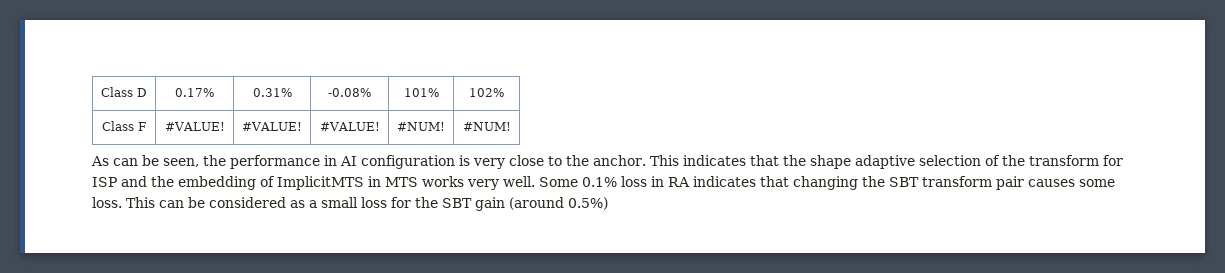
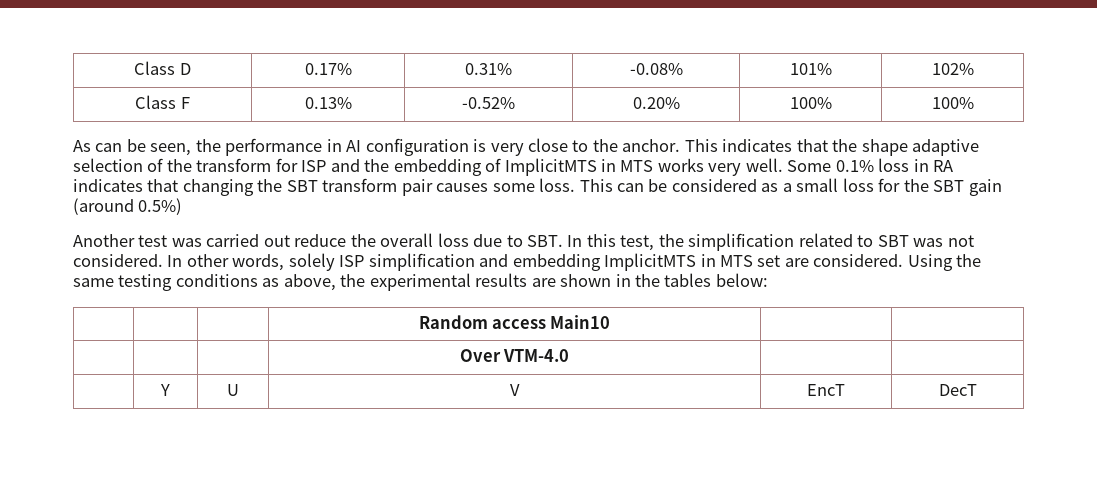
[164,122,225,131] [242,122,302,131] [319,122,380,131] [397,122,445,131] [462,122,511,131] #VALUE! | #VALUE! | #VALUE! | #NUM! | #NUM! -> [304,97,352,109] [462,97,515,109] [632,97,680,109] [789,97,832,109] [931,97,974,109] 0.13% | -0.52% | 0.20% | 100% | 100%
(608, 203) none -> [73,233,974,251] [73,253,982,271] [73,273,768,291] [418,315,611,329] [459,349,570,362] [160,384,170,396] [227,384,239,396] [510,384,520,396] [807,384,845,396] [938,384,977,396] // Another test was carried out reduce the overall loss due to SBT. In this test, the simplification related to SBT was not considered. In other words, solely ISP simplification and embedding ImplicitMTS in MTS set are considered. Using the same testing conditions as above, the experimental results are shown in the tables below: // | | | Random access Main10 | | // | | | Over VTM-4.0 | | // | Y | U | V | EncT | DecT

